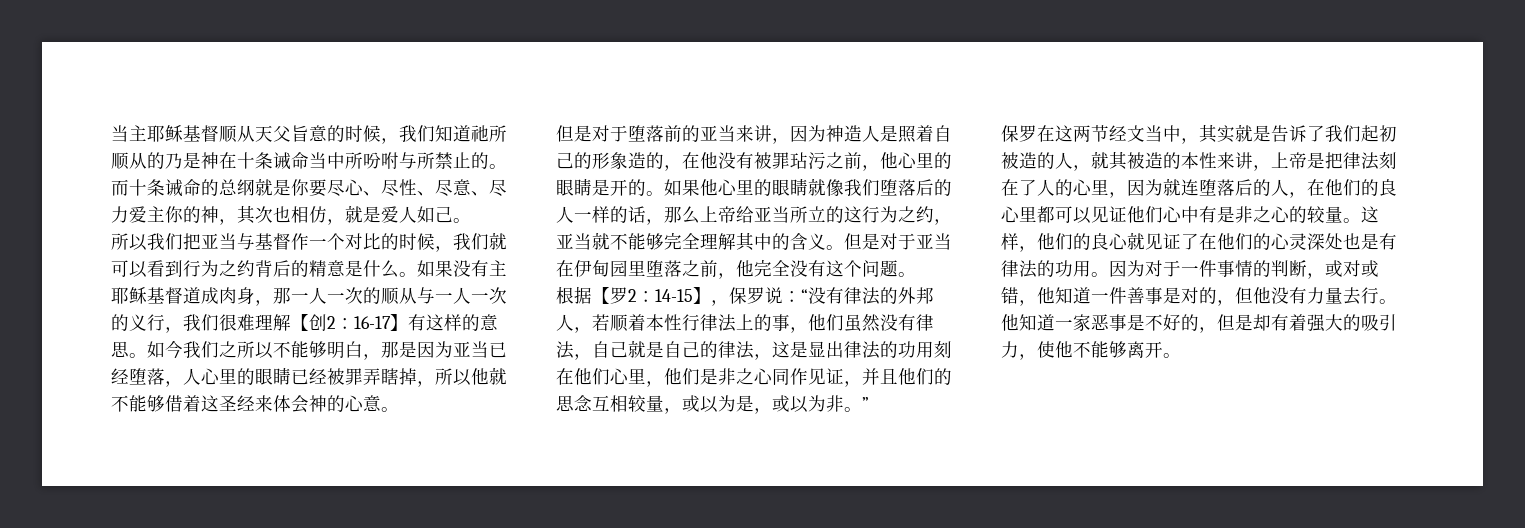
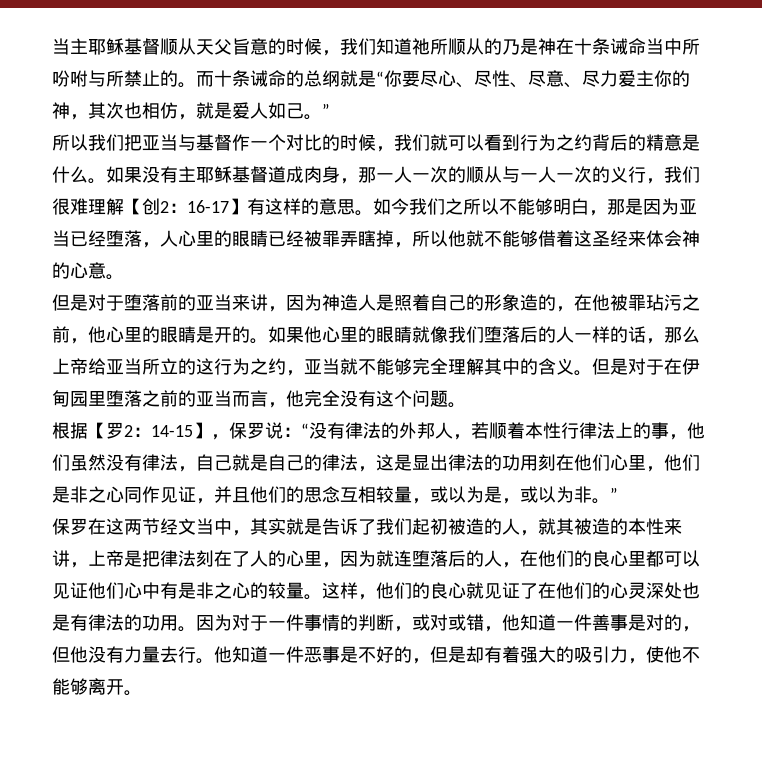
(291, 187) none -> [376,71,384,85] “
(471, 220) none -> [322,103,330,117] ”
[718,152,754,169] 没有 -> (610, 302) none
[916,233,952,250] 亚当 -> (664, 367) none
(718, 268) none -> [178,390,268,407] 的亚当而言
[1073,314,1091,332] 家 -> [286,646,304,663] 件

